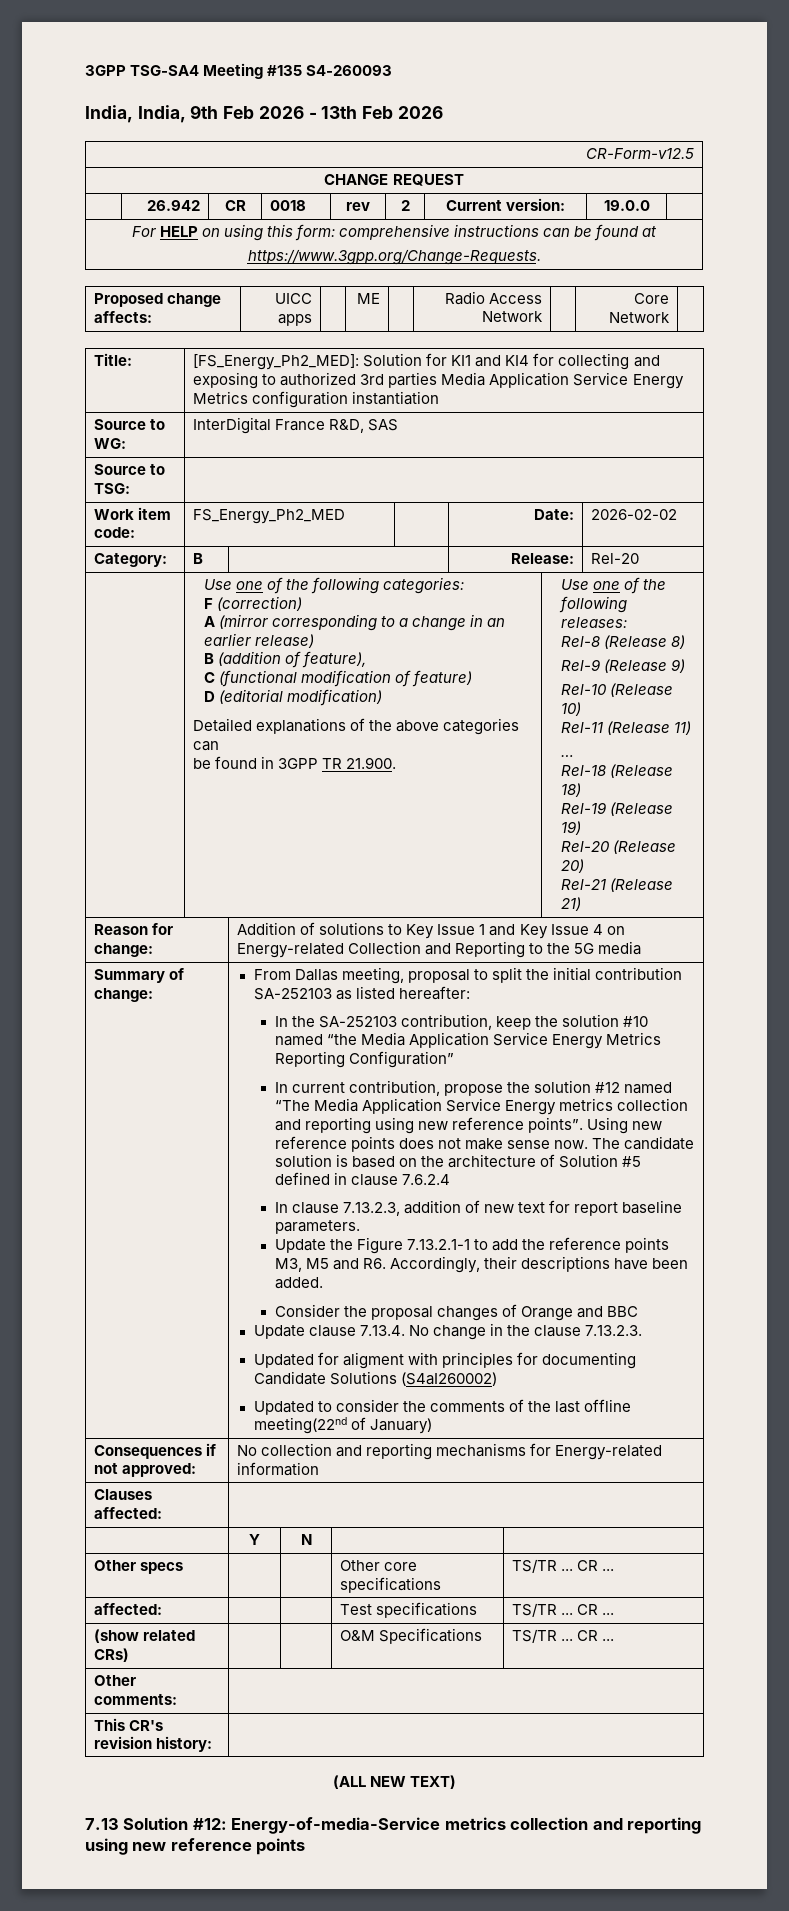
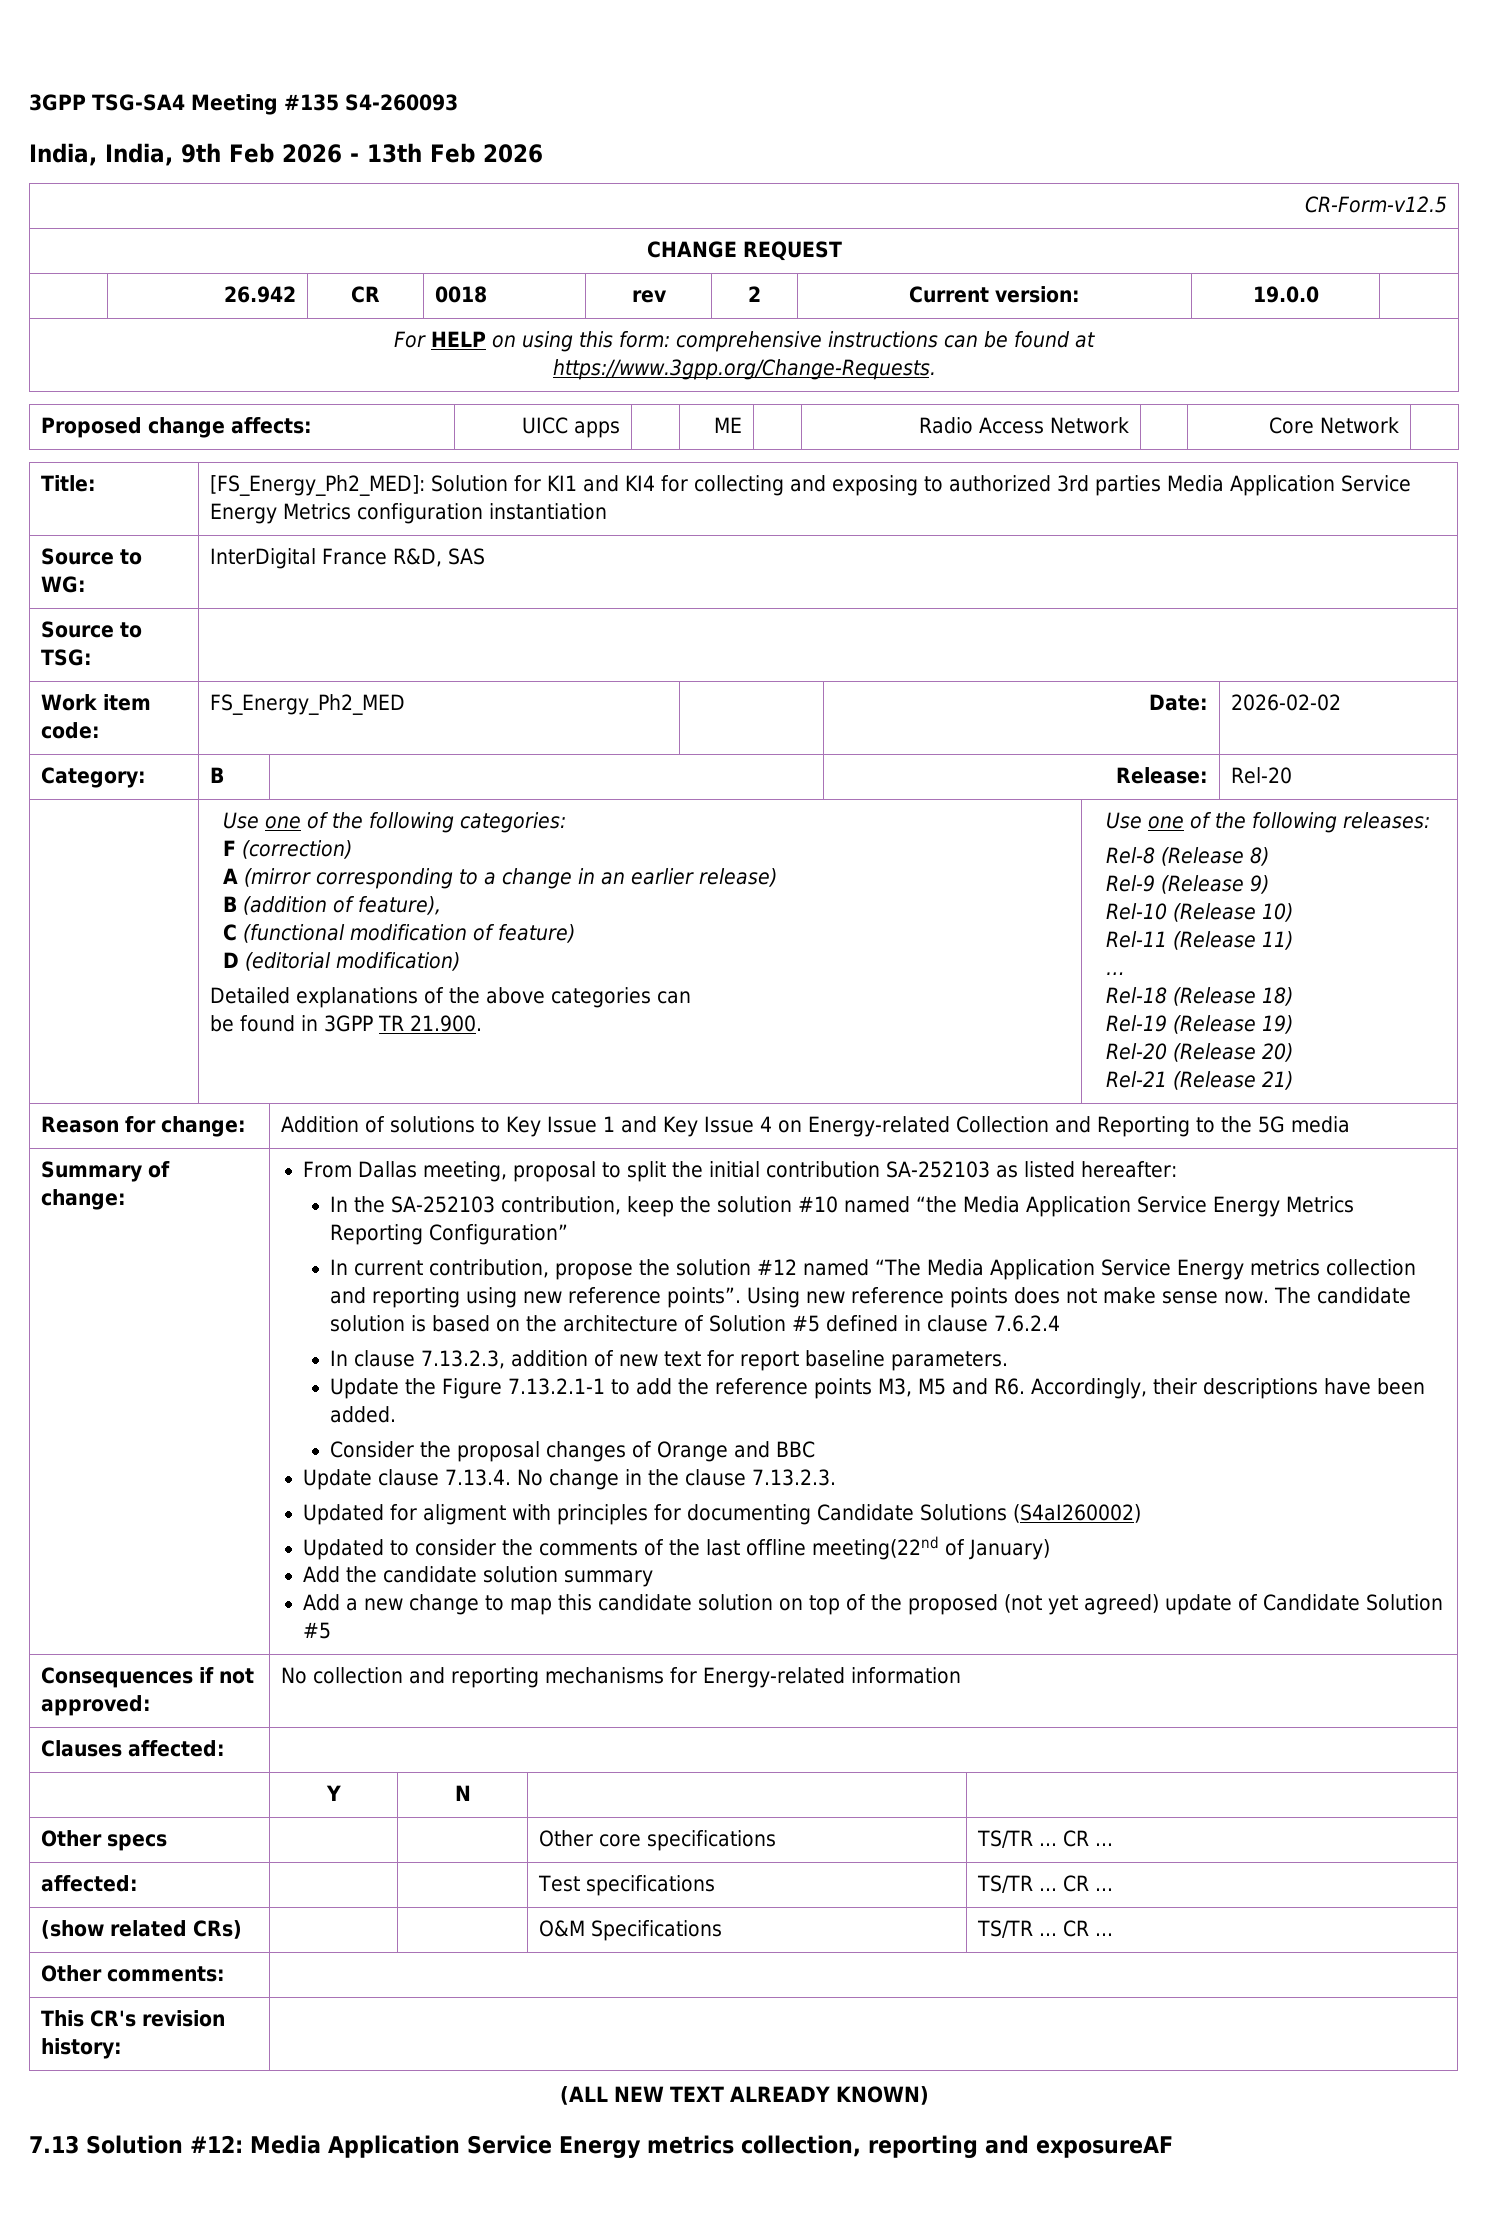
(432, 1426) none -> [303,1566,654,1587] [303,1594,1444,1615] [303,1622,332,1639] // Add the candidate solution summary // Add a new change to map this candidate solution on top of the proposed (not yet agreed) update of Candidate Solution #5
[410,1775,457,1789] TEXT) -> [669,2086,929,2105] TEXT ALREADY KNOWN)
[231,1817,702,1834] [85,1838,306,1855] Energy-of-media-Service metrics collection and reporting using new reference points -> [250,2135,1173,2158] Media Application Service Energy metrics collection, reporting and exposureAF

